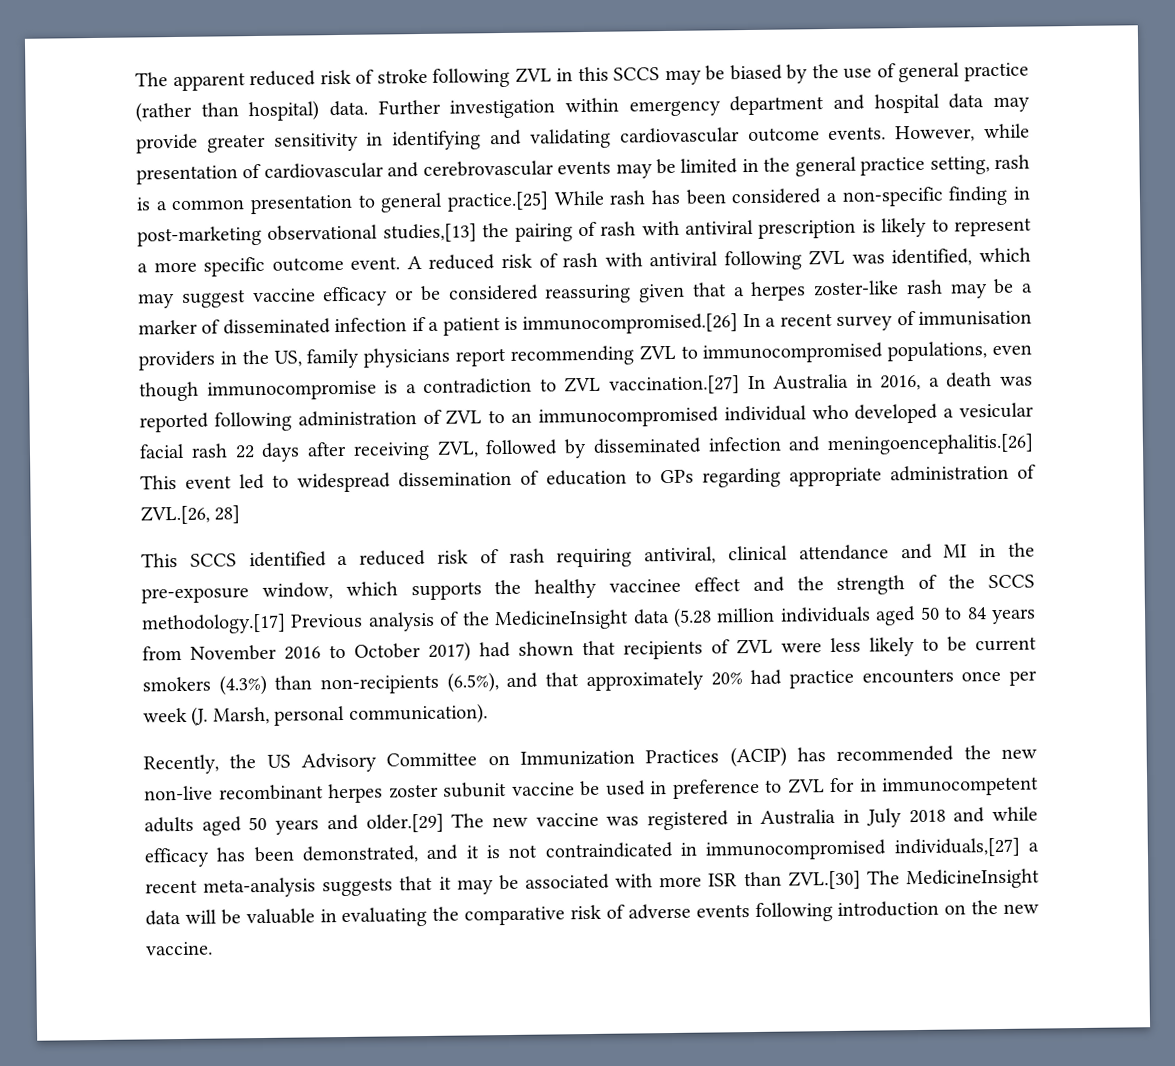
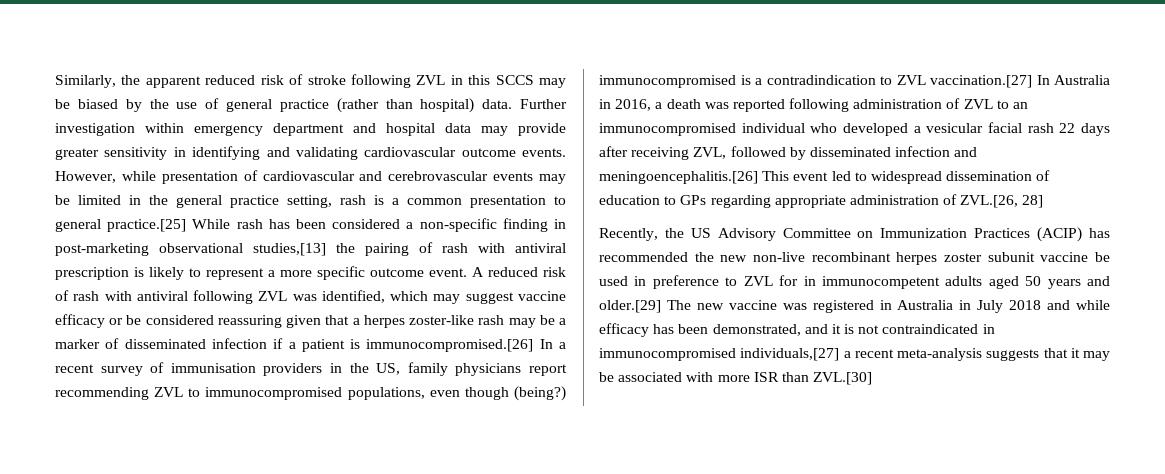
[135,72,168,87] The -> [55,75,141,88] Similarly, the
[206,377,533,401] immunocompromise is a contradiction -> [514,386,567,401] [599,75,876,88] (being?) immunocompromised is a contradindication
[141,542,1035,568] [141,574,1035,604] [141,605,1037,635] [142,636,1037,662] [142,668,1038,696] [143,703,488,727] // This SCCS identified a reduced risk of rash requiring antiviral, clinical attendance and MI in the pre-exposure window, which supports the healthy vaccinee effect and the strength of the SCCS methodology.[17] Previous analysis of the MedicineInsight data (5.28 million individuals aged 50 to 84 years from November 2016 to October 2017) had shown that recipients of ZVL were less likely to be current smokers (4.3%) than non-recipients (6.5%), and that approximately 20% had practice encounters once per week (J. Marsh, personal communication). -> (1044, 201) none
[866,868,1040,890] [145,900,1039,928] [145,941,213,956] The MedicineInsight data will be valuable in evaluating the comparative risk of adverse events following introduction on the new vaccine. -> (873, 378) none

